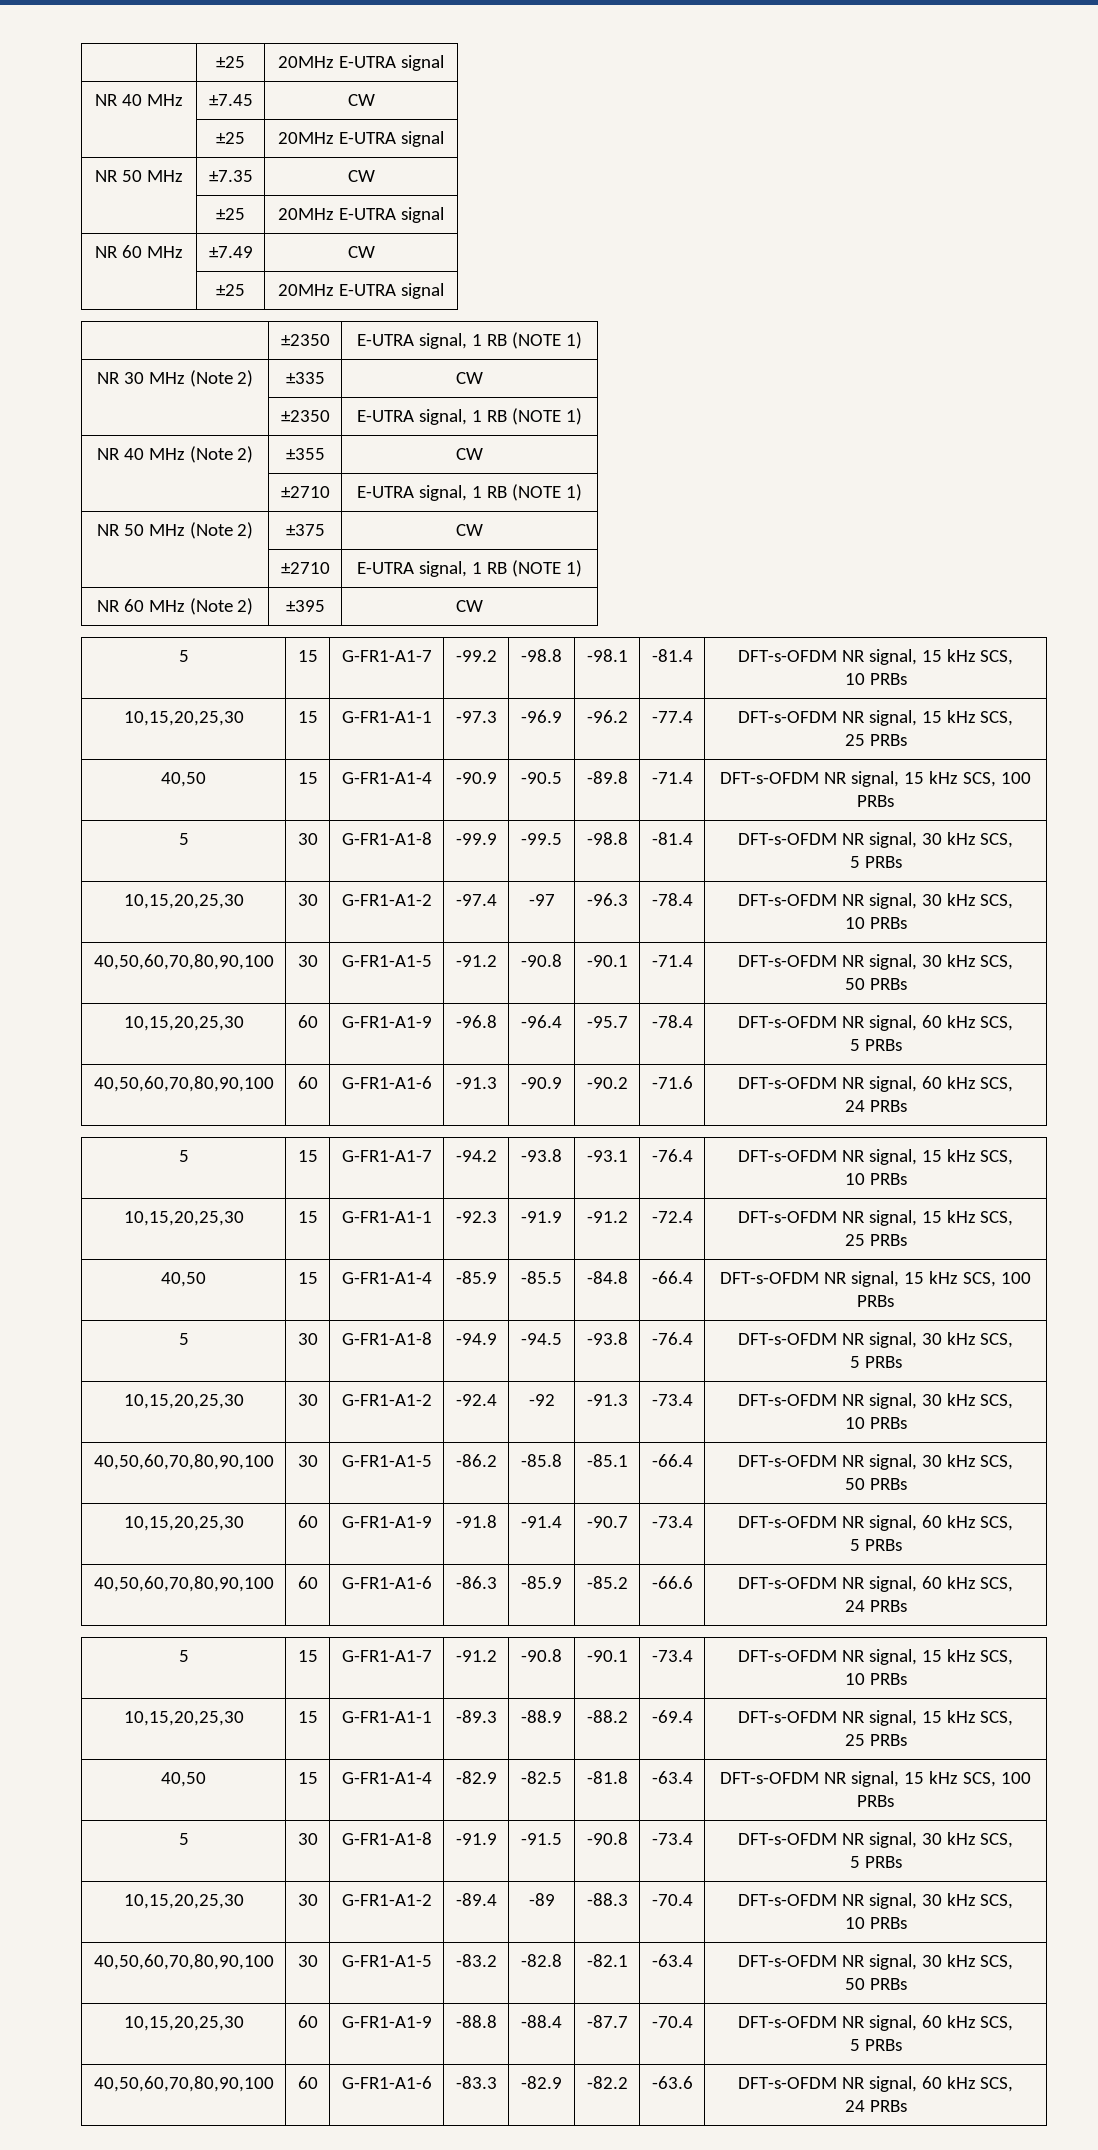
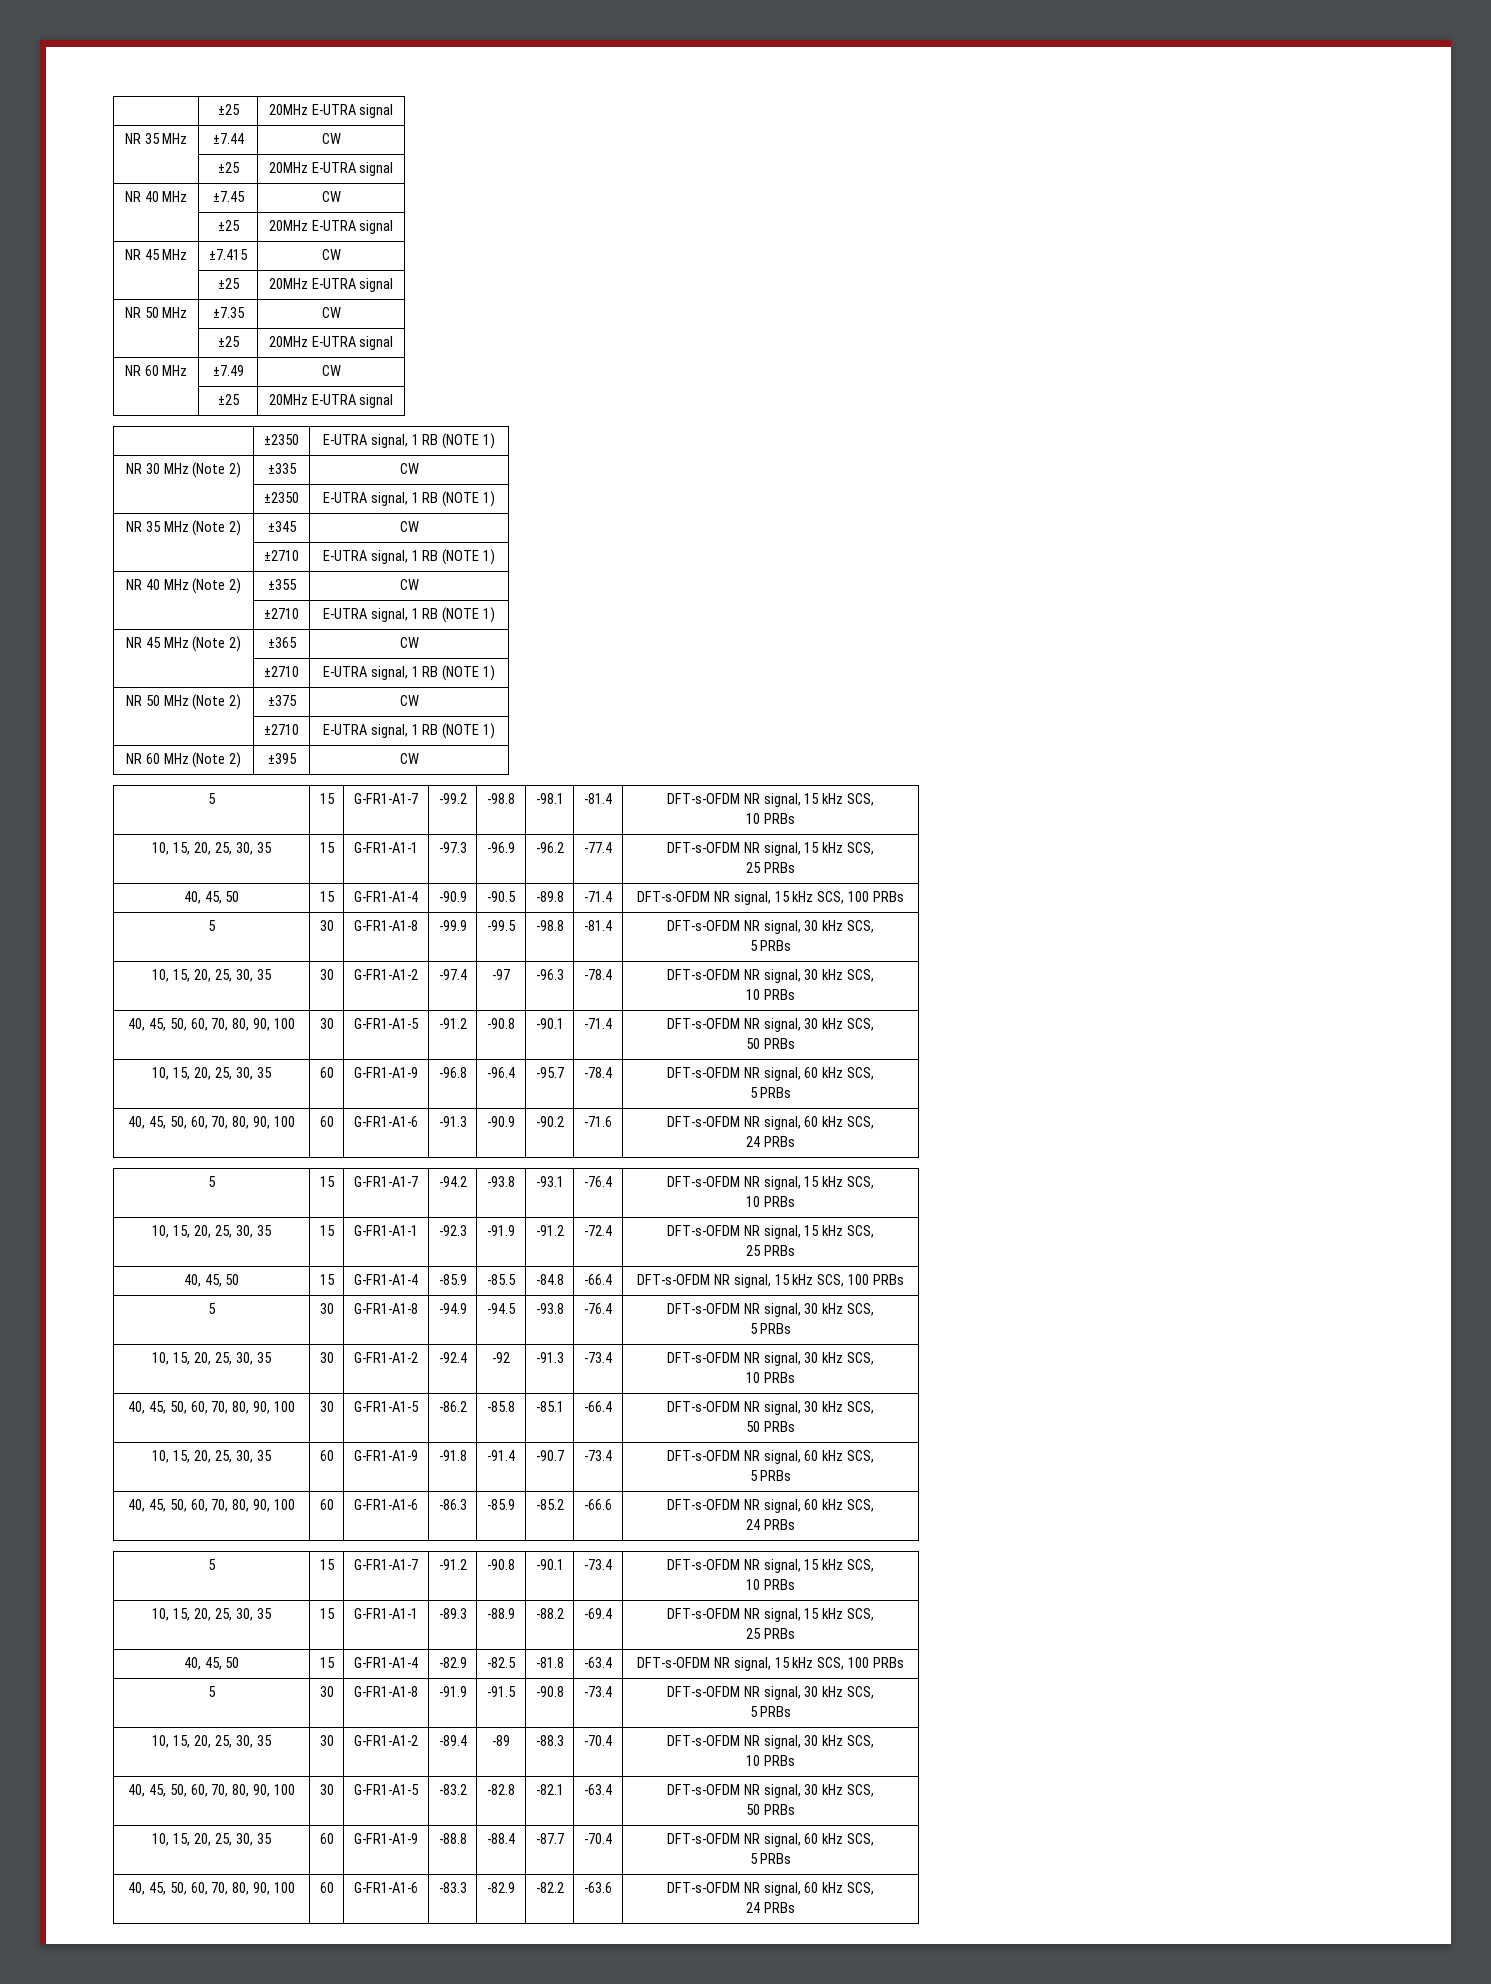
[216,56,245,68] [278,55,444,71] | ±25 | 20MHz E-UTRA signal -> [217,104,240,115] [268,104,394,118] [124,133,188,144] [212,133,244,144] [321,133,341,144] [217,162,240,173] [268,162,394,176] | ±25 | 20MHz E-UTRA signal // NR 35 MHz | ±7.44 | CW // | ±25 | 20MHz E-UTRA signal
(444, 139) none -> [124,249,188,260] [209,249,248,260] [321,249,341,260] [217,278,240,289] [268,278,394,292] // NR 45 MHz | ±7.415 | CW // | ±25 | 20MHz E-UTRA signal
(582, 416) none -> [125,520,242,536] [267,521,297,532] [399,521,419,532] [264,550,299,561] [322,549,496,565] // NR 35 MHz (Note 2) | ±345 | CW // | ±2710 | E-UTRA signal, 1 RB (NOTE 1)
(582, 492) none -> [125,636,242,652] [267,637,297,648] [399,637,419,648] [264,666,299,677] [322,665,496,681] // NR 45 MHz (Note 2) | ±365 | CW // | ±2710 | E-UTRA signal, 1 RB (NOTE 1)
[123,711,244,726] 10,15,20,25,30 -> [152,842,272,855] 10, 15, 20, 25, 30, 35
[161,772,206,787] 40,50 -> [183,891,240,904] 40, 45, 50
[123,894,244,909] 10,15,20,25,30 -> [152,969,272,982] 10, 15, 20, 25, 30, 35
[93,954,274,970] 40,50,60,70,80,90,100 -> [127,1018,296,1031] 40, 45, 50, 60, 70, 80, 90, 100
[123,1016,244,1031] 10,15,20,25,30 -> [152,1067,272,1080] 10, 15, 20, 25, 30, 35
[93,1076,274,1092] 40,50,60,70,80,90,100 -> [127,1116,296,1129] 40, 45, 50, 60, 70, 80, 90, 100
[123,1211,244,1226] 10,15,20,25,30 -> [152,1225,272,1238] 10, 15, 20, 25, 30, 35
[161,1272,206,1287] 40,50 -> [183,1274,240,1287] 40, 45, 50
[123,1394,244,1409] 10,15,20,25,30 -> [152,1352,272,1365] 10, 15, 20, 25, 30, 35
[93,1454,274,1470] 40,50,60,70,80,90,100 -> [127,1401,296,1414] 40, 45, 50, 60, 70, 80, 90, 100
[123,1516,244,1531] 10,15,20,25,30 -> [152,1450,272,1463] 10, 15, 20, 25, 30, 35
[93,1576,274,1592] 40,50,60,70,80,90,100 -> [127,1499,296,1512] 40, 45, 50, 60, 70, 80, 90, 100
[123,1711,244,1726] 10,15,20,25,30 -> [152,1608,272,1621] 10, 15, 20, 25, 30, 35
[161,1772,206,1787] 40,50 -> [183,1657,240,1670] 40, 45, 50
[123,1894,244,1909] 10,15,20,25,30 -> [152,1735,272,1748] 10, 15, 20, 25, 30, 35
[93,1954,274,1970] 40,50,60,70,80,90,100 -> [127,1784,296,1797] 40, 45, 50, 60, 70, 80, 90, 100
[123,2016,244,2031] 10,15,20,25,30 -> [152,1833,272,1846] 10, 15, 20, 25, 30, 35
[93,2076,274,2092] 40,50,60,70,80,90,100 -> [127,1882,296,1895] 40, 45, 50, 60, 70, 80, 90, 100

